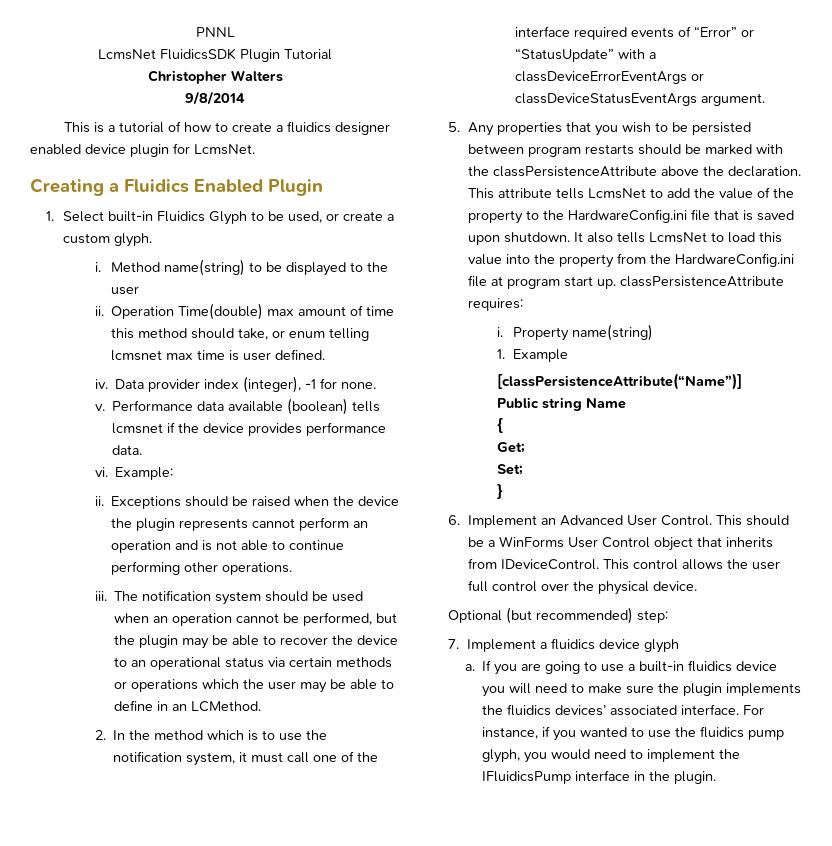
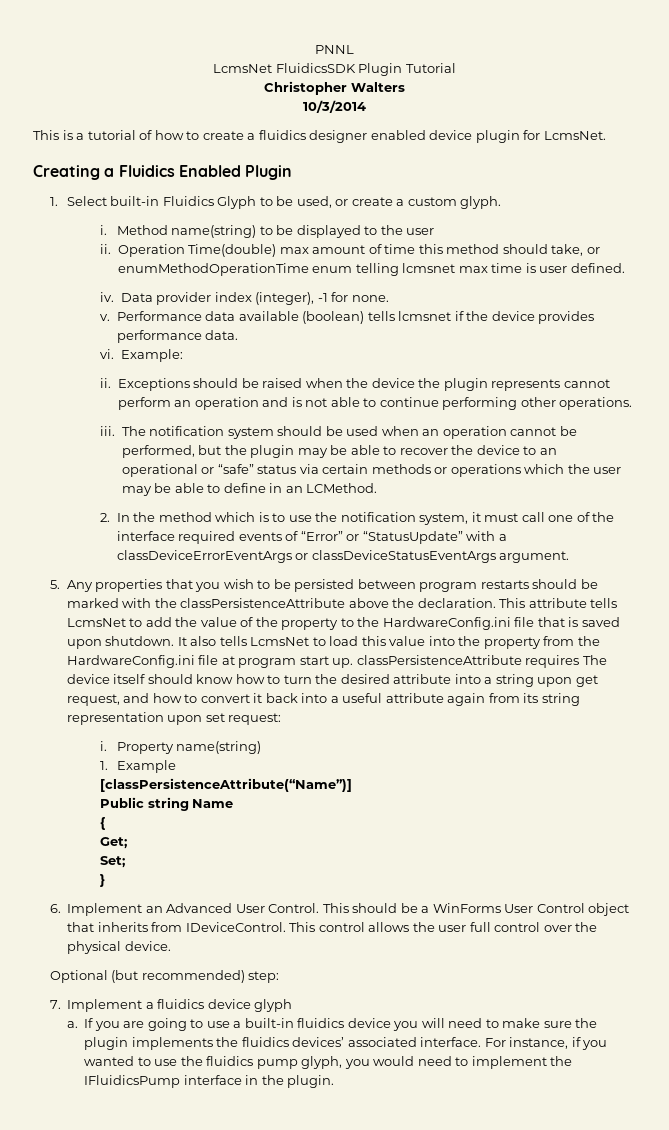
[185,91,245,105] 9/8/2014 -> [303,100,366,113] 10/3/2014
(286, 334) none -> [117,263,309,276] enumMethodOperationTime
(222, 663) none -> [201,464,254,474] or “safe”
[467,298,523,311] requires: -> [525,655,607,668] [66,674,598,687] [66,693,580,706] [66,712,282,725] requires The device itself should know how to turn the desired attribute into a string upon get request, and how to convert it back into a useful attribute again from its string representation upon set request:

